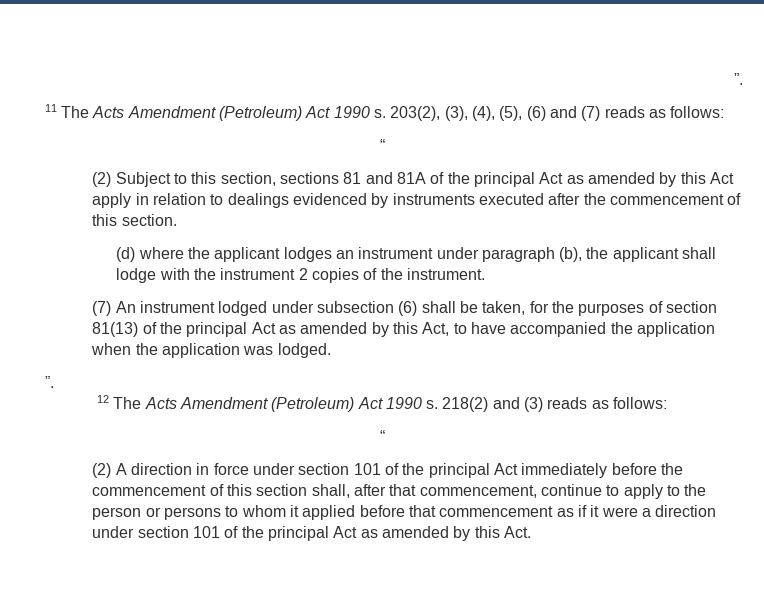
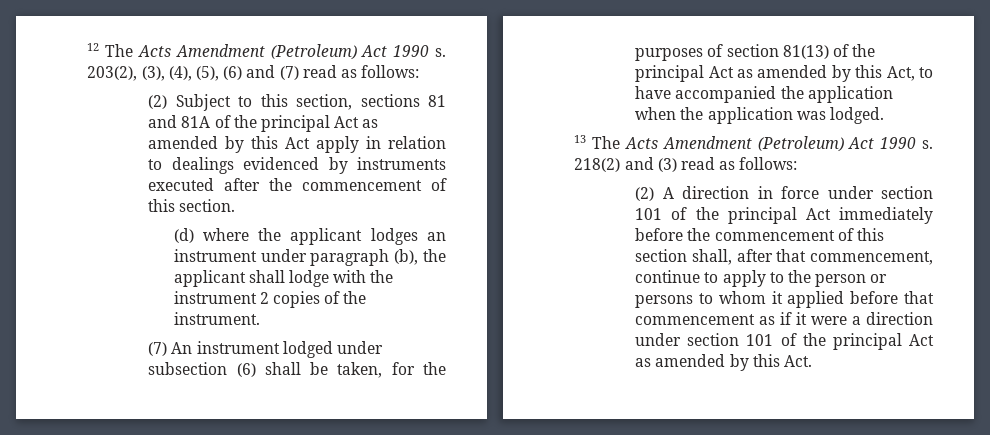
[734,73,743,85] [44,104,57,112] ”. // 11 -> [87,43,100,51] 12
[604,106,725,118] [379,139,385,151] reads as follows: // “ -> [302,65,420,78] read as follows:
[44,376,54,388] [96,395,109,403] ”. // 12 -> [574,135,587,143] 13
[547,397,668,409] [379,430,385,442] reads as follows: // “ -> [680,157,798,170] read as follows:

